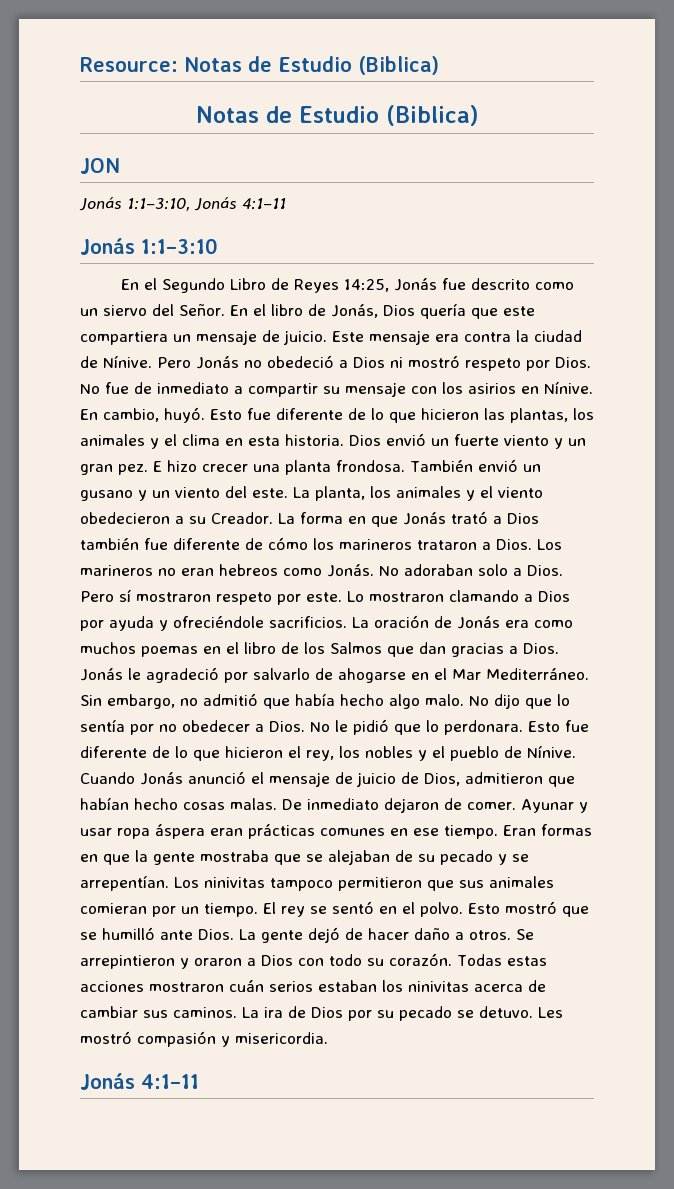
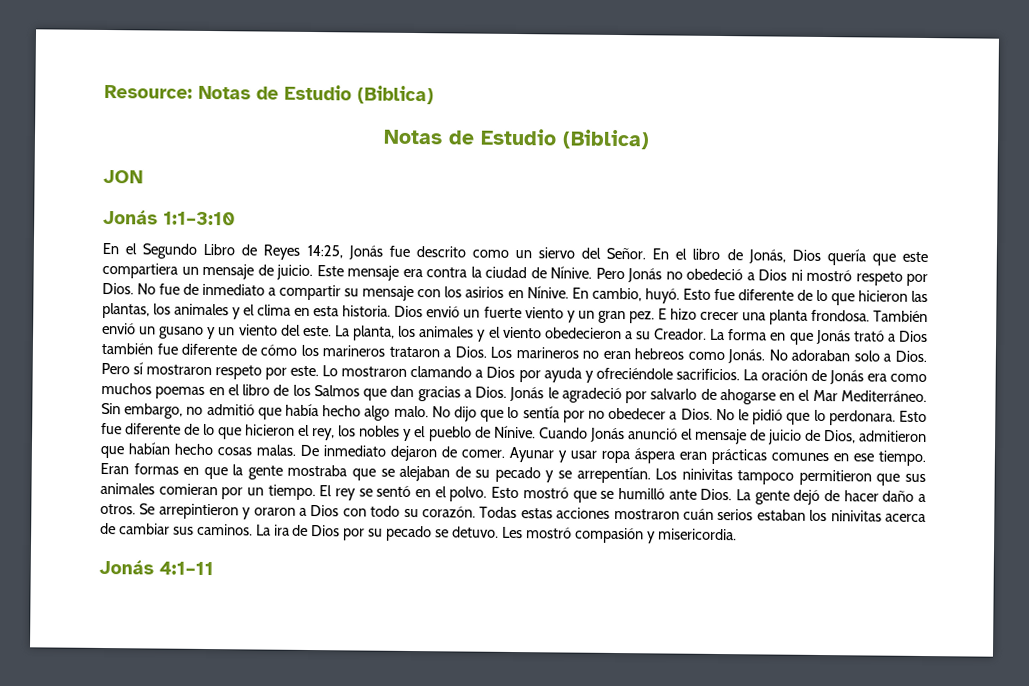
[79,197,286,211] // Jonás 1:1–3:10, Jonás 4:1–11 -> (143, 176) none

